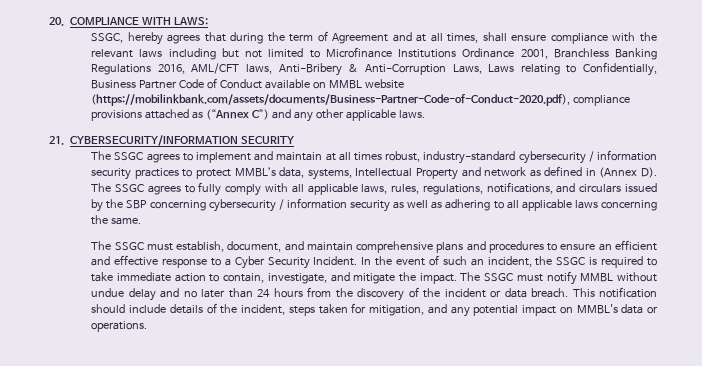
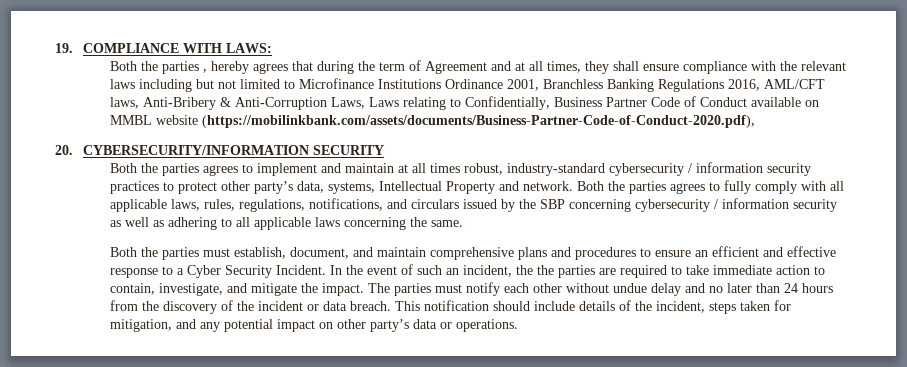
[49,17,64,26] 20. -> [55,43,73,53] 19.
[91,33,124,43] SSGC, -> [110,61,208,74] Both the parties ,
(479, 38) none -> [585,61,610,74] they
[573,95,631,106] [91,109,425,122] [49,136,64,145] compliance provisions attached as (“Annex C”) and any other applicable laws. // 21. -> [55,145,73,155] // 20.
[91,151,144,161] The SSGC -> [110,163,200,176] Both the parties
[234,167,276,177] MMBL’s -> [221,181,294,194] other party’s
[484,166,658,178] [91,183,145,193] network as defined in (Annex D). The SSGC -> [523,181,667,194] network. Both the parties
[91,241,144,251] The SSGC -> [110,247,200,260] Both the parties
[556,257,598,266] SSGC is -> [537,265,617,278] the parties are
[484,273,514,282] SSGC -> [394,283,432,296] parties
[580,273,614,282] MMBL -> [504,283,563,293] each other
[576,304,618,314] MMBL's -> [337,319,410,332] other party’s

